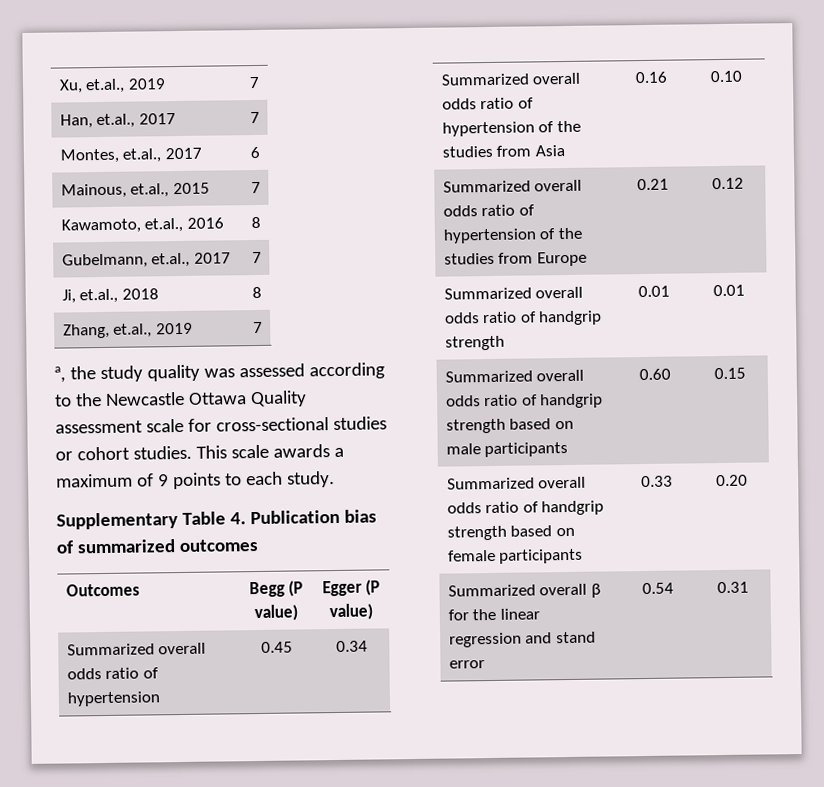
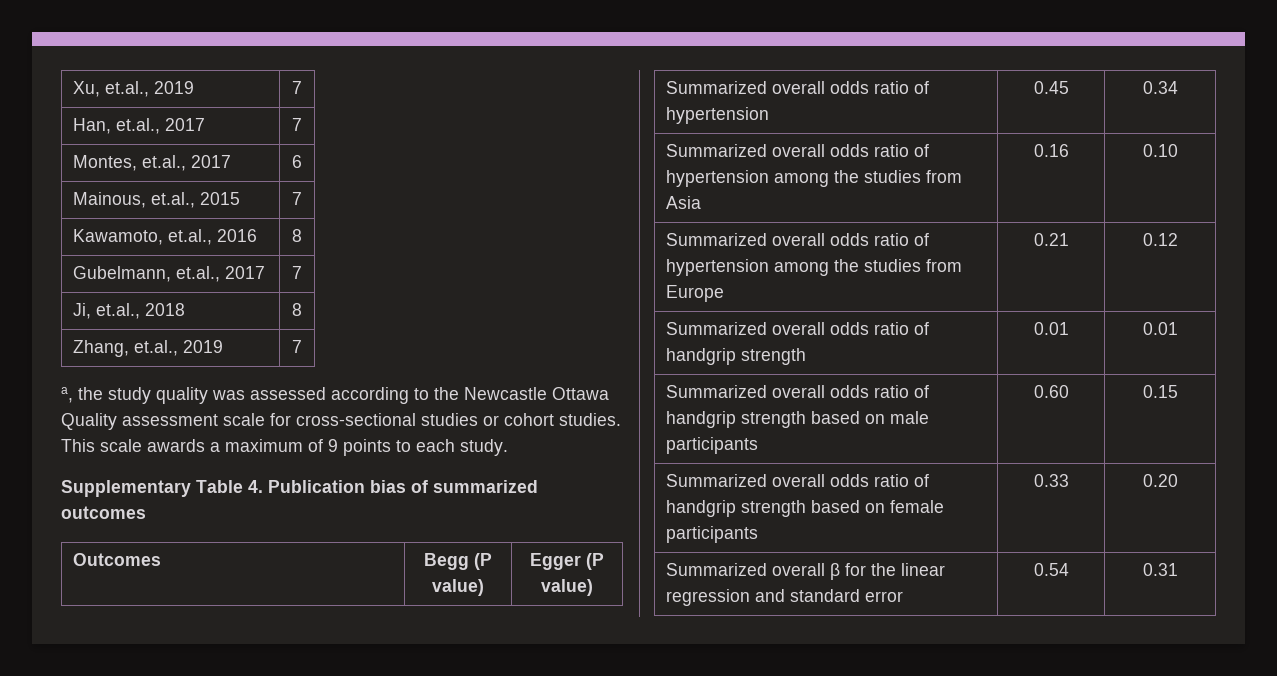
[538,121,555,133] of -> [773,173,829,187] among
[539,228,557,240] of -> [773,262,829,276] among
[555,631,596,644] stand -> [789,589,860,602] standard

